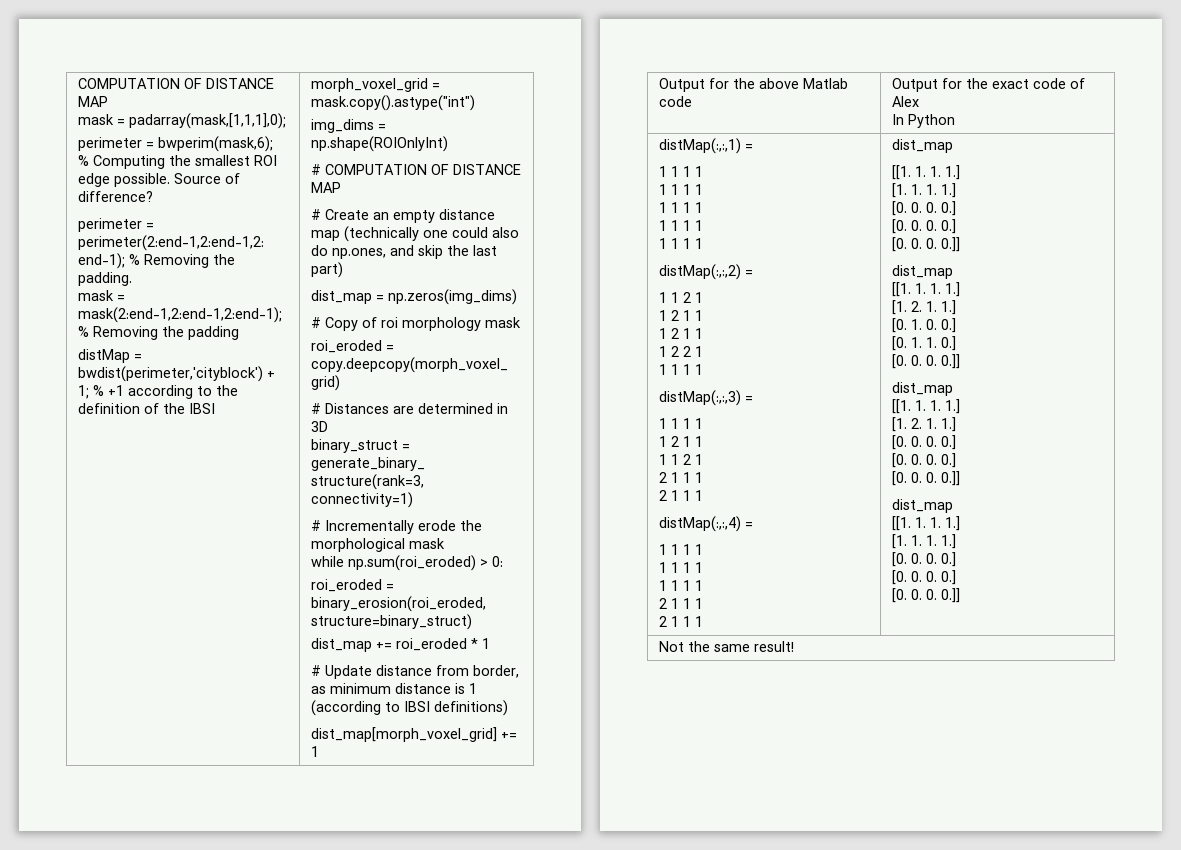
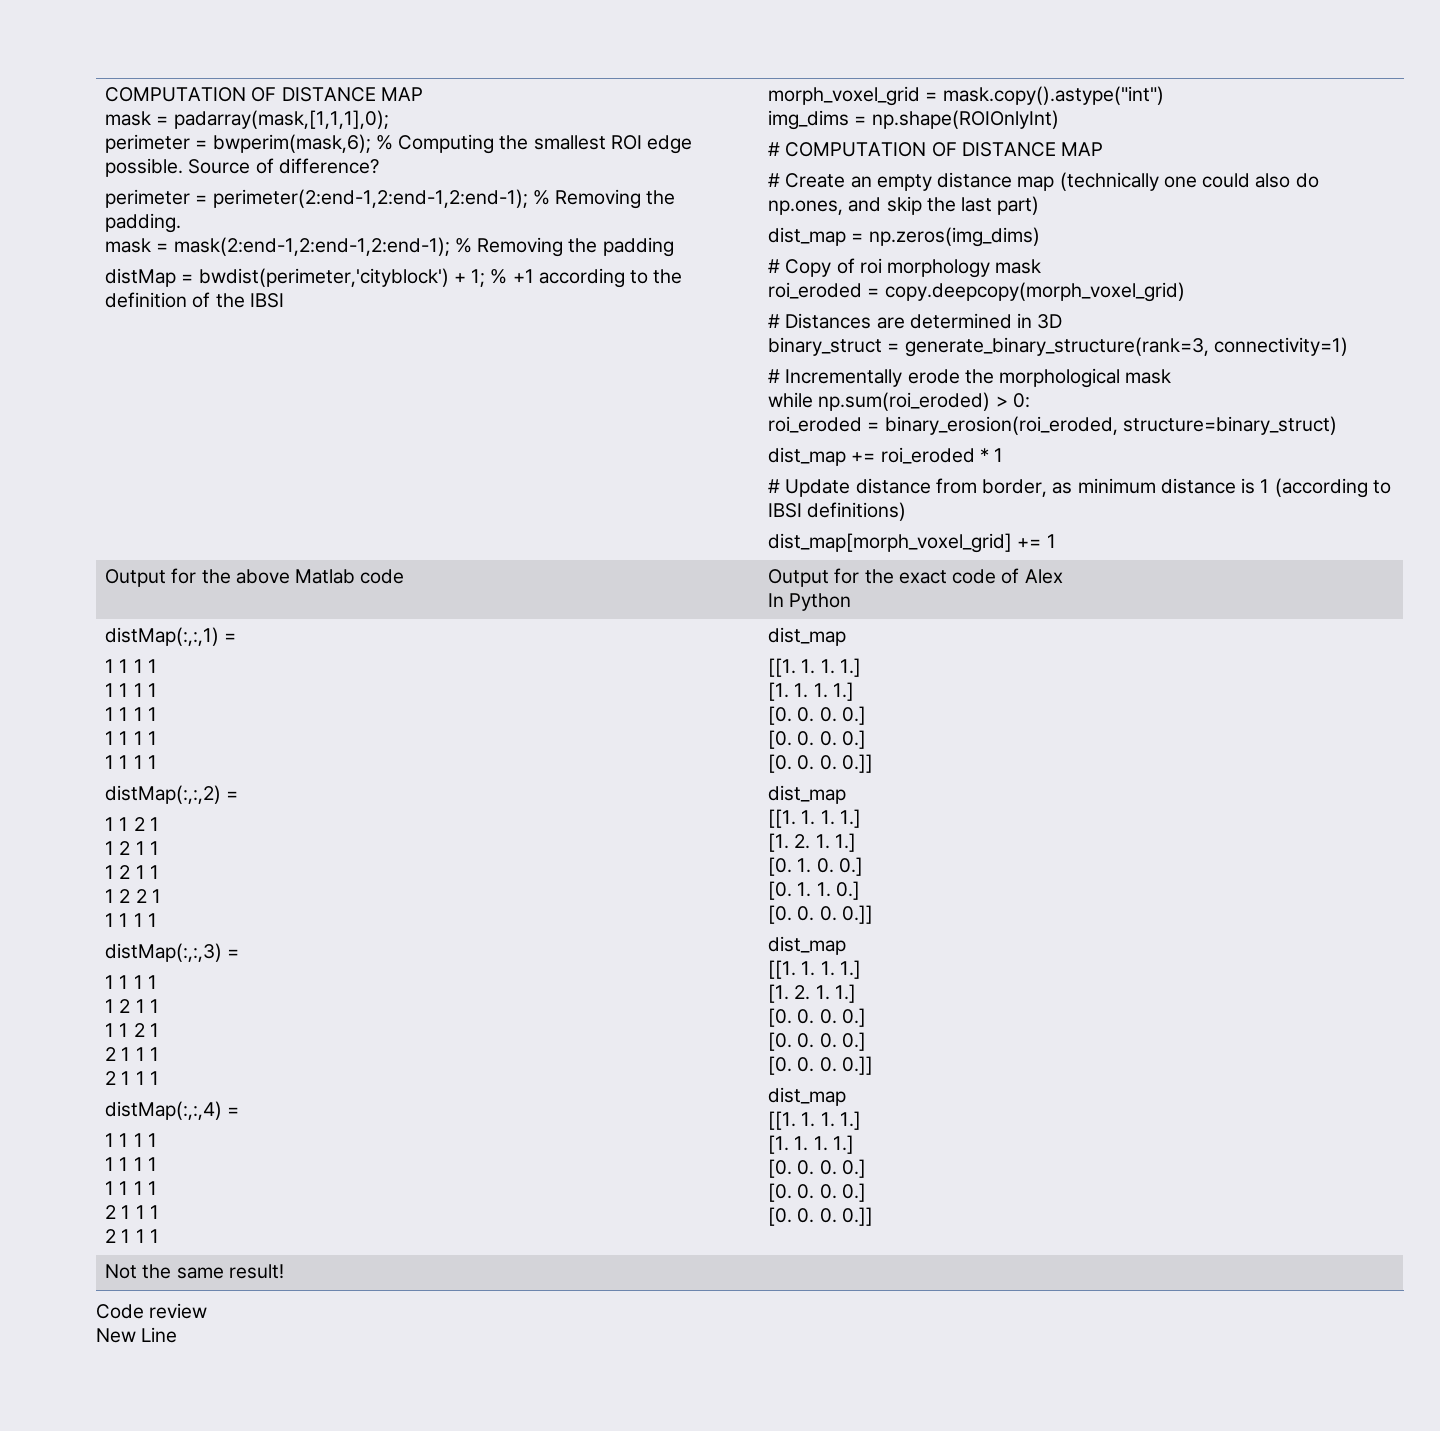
(795, 646) none -> [96,1303,208,1319] [96,1327,178,1343] // Code review // New Line

